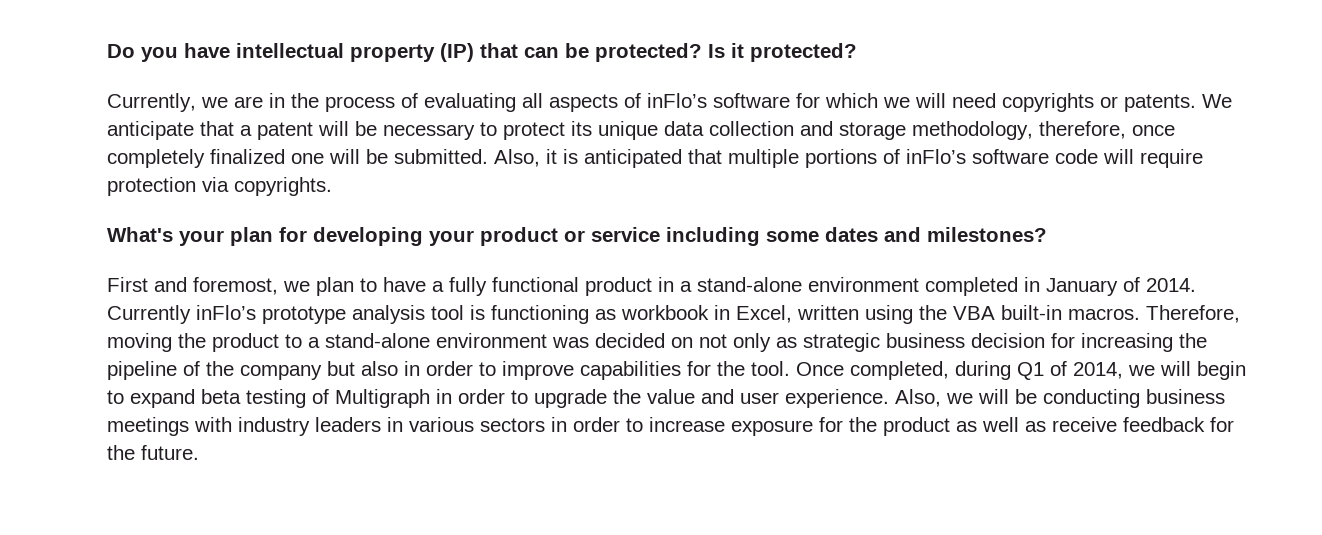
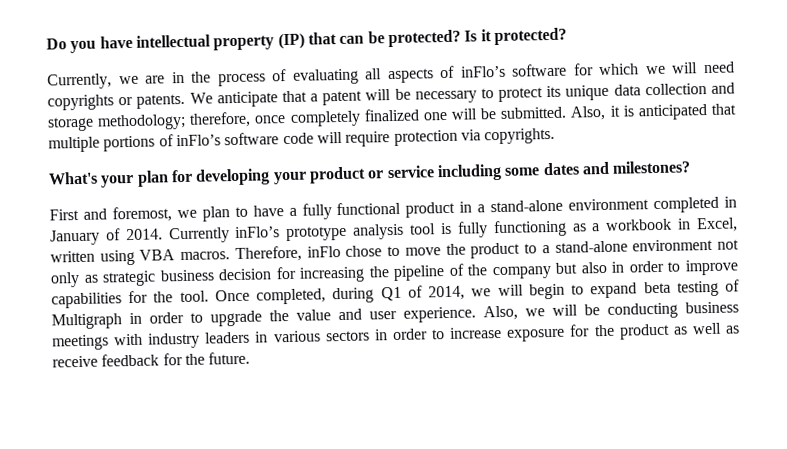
[912,121,1033,140] methodology, -> [97,113,187,131] methodology;
(485, 312) none -> [456,221,488,238] fully
(616, 314) none -> [592,223,601,232] a
[919,305,1240,323] [107,333,172,352] the VBA built-in macros. Therefore, moving -> [139,245,441,263] VBA macros. Therefore, inFlo chose to move
[552,333,693,348] was decided on -> (714, 245) none

